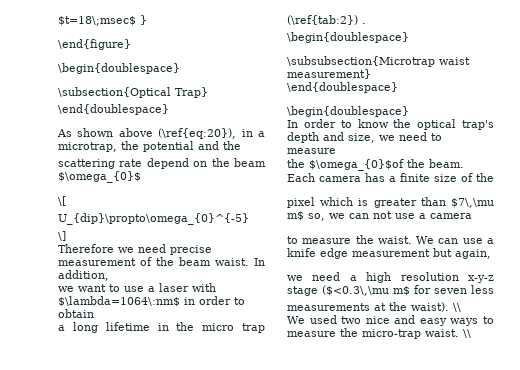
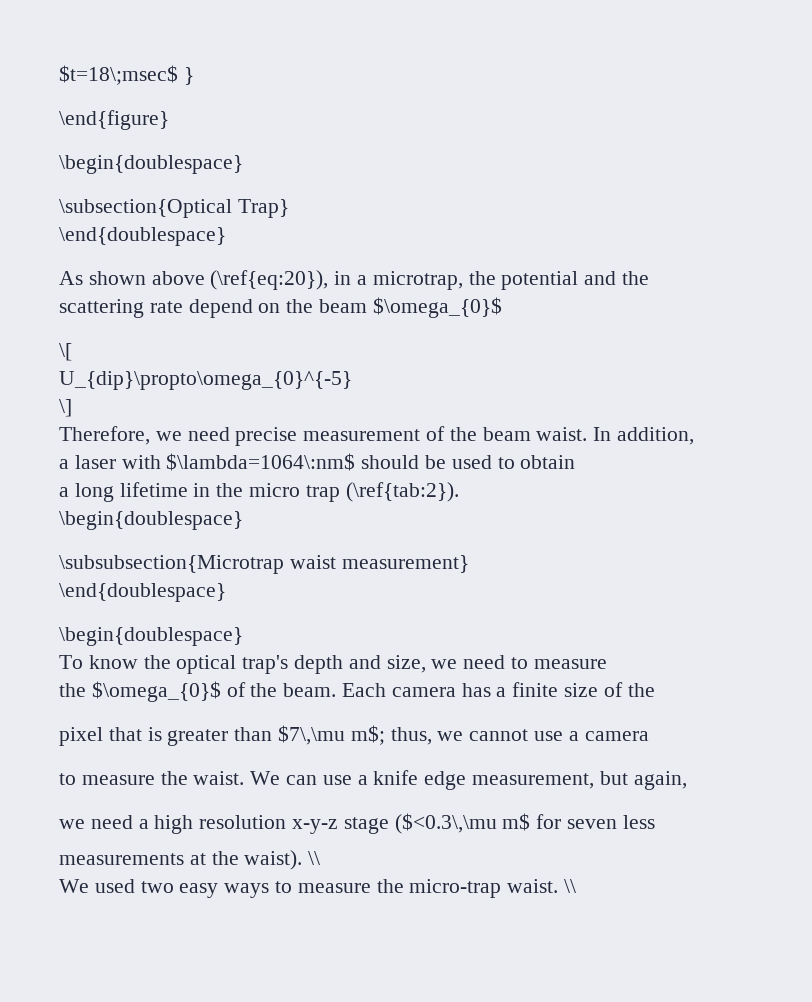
[58,244,114,253] Therefore -> [59,426,150,445] Therefore,
[58,284,144,292] we want to use -> (695, 436) none
[184,296,231,305] in order -> [361,455,492,469] should be used
[287,15,366,25] (\ref{tab:2}) . -> [345,482,459,502] (\ref{tab:2}).
[287,119,352,128] In order to -> [59,655,83,669] To
[309,159,404,171] $\omega_{0}$of -> [91,681,246,702] $\omega_{0}$ of
[320,197,354,206] which -> [108,727,142,741] that
[287,211,392,221] m$ so, we can not -> [350,725,529,745] m$; thus, we cannot
[352,249,430,257] measurement -> [472,773,595,789] measurement,
[365,315,416,324] nice and -> (174, 887) none

